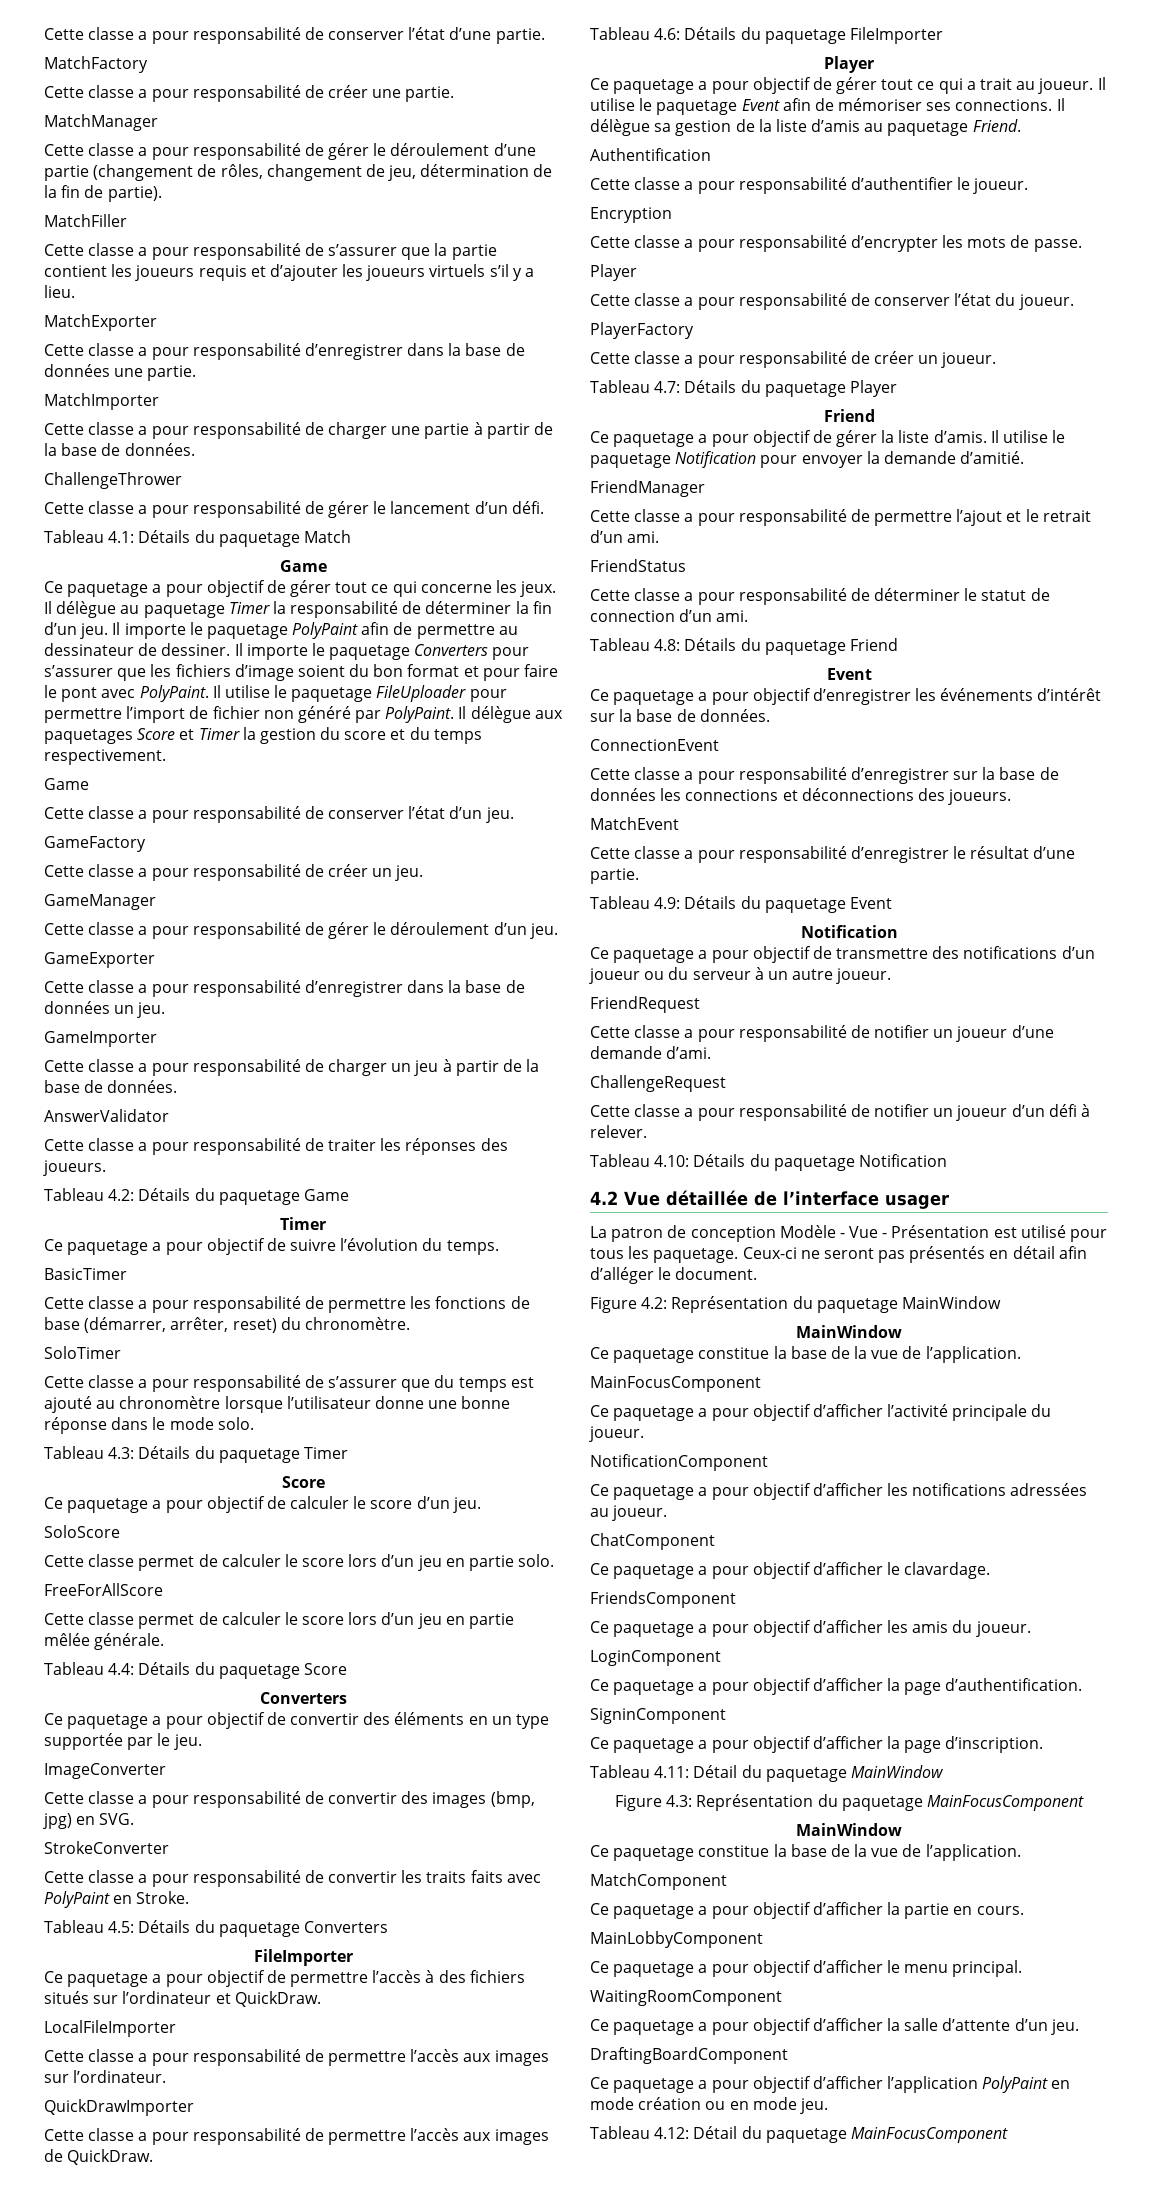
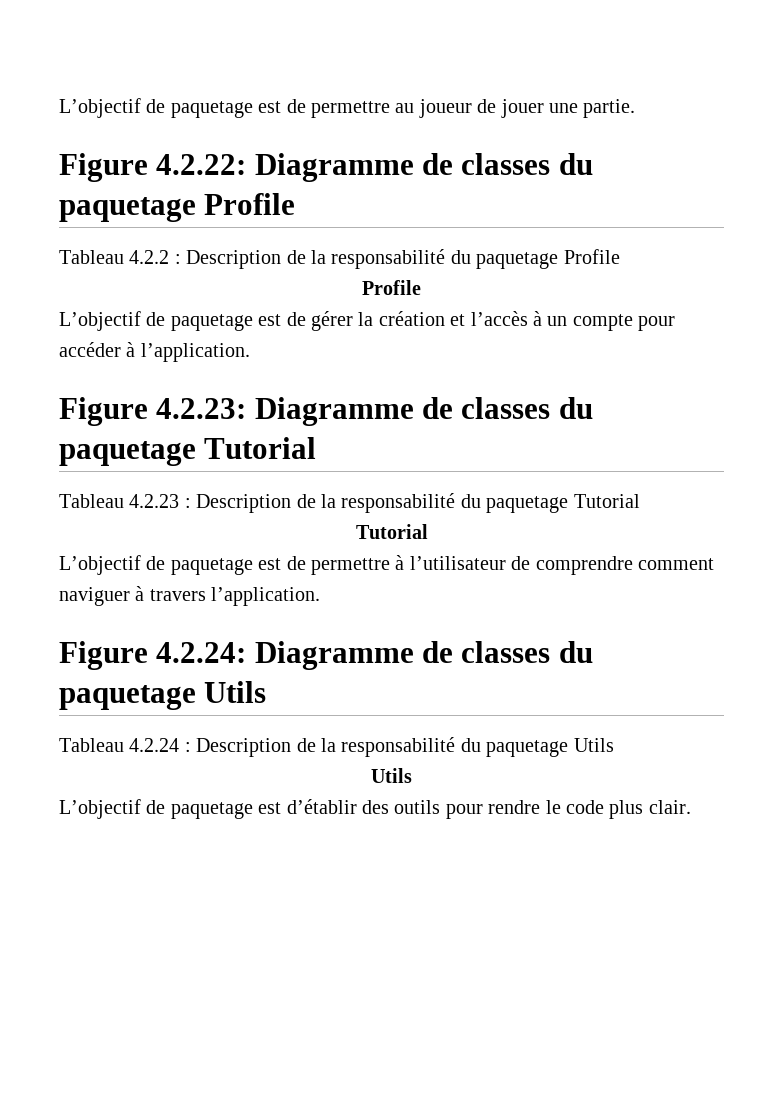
[44,27,545,44] [44,56,148,73] [44,85,455,102] [44,114,158,131] [44,143,536,160] [44,164,553,181] [44,185,162,202] [44,214,127,227] [44,243,497,260] [44,264,535,281] [44,285,75,298] [44,314,157,331] [44,343,525,360] [44,364,197,381] [44,393,159,410] [44,422,554,439] [44,443,195,456] [44,472,182,489] [44,501,544,518] [44,530,351,547] [279,560,327,572] [44,580,557,597] [44,601,552,618] [44,622,518,639] [44,643,530,660] [44,664,559,681] [44,685,507,702] [44,706,563,723] [44,727,482,744] [44,749,166,765] [44,778,89,790] [44,806,514,823] [44,836,146,852] [44,864,424,881] [44,894,156,910] [44,922,558,939] [44,952,155,968] [44,980,525,997] [44,1001,166,1018] [44,1031,157,1047] [44,1059,540,1076] [44,1080,178,1093] [44,1109,169,1122] [44,1138,508,1155] [43,1160,106,1176] [44,1188,349,1205] [280,1217,326,1230] [44,1238,499,1255] [44,1268,127,1280] [44,1296,530,1313] [44,1317,410,1333] [44,1346,121,1359] [44,1375,534,1392] [44,1396,511,1413] [44,1417,254,1434] [44,1446,348,1463] [281,1476,325,1488] [44,1496,481,1513] [44,1525,120,1538] [44,1554,555,1571] [44,1583,163,1596] [44,1612,515,1629] [44,1633,165,1650] [44,1662,347,1679] [259,1692,347,1704] [44,1712,550,1729] [44,1733,202,1750] [44,1763,166,1779] [44,1791,535,1808] [43,1813,135,1829] [44,1841,169,1854] [44,1870,541,1887] [44,1891,190,1908] [44,1920,388,1937] [253,1949,353,1966] [44,1970,525,1987] [44,1991,321,2007] [44,2020,176,2037] [44,2049,549,2066] [44,2070,167,2083] [44,2099,194,2116] [44,2128,549,2145] [44,2149,154,2165] [590,27,943,44] [824,56,874,73] [590,77,1106,94] [590,98,1065,115] [590,119,1021,136] [590,148,711,161] [590,177,1029,194] [590,207,672,223] [590,235,1082,252] [590,264,637,281] [590,293,1074,310] [590,322,694,339] [590,351,997,368] [590,380,897,397] [823,409,875,422] [590,430,1066,447] [590,451,1025,468] [590,480,705,497] [590,509,1091,526] [590,530,660,543] [590,559,686,572] [590,588,1050,605] [590,609,749,622] [590,638,898,655] [826,668,872,680] [590,688,1102,705] [590,709,770,722] [590,739,719,751] [590,767,1059,784] [590,788,1012,805] [590,817,679,830] [590,846,1076,863] [590,868,639,884] [590,896,892,913] [800,925,898,938] [590,946,1095,963] [589,967,892,984] [590,996,700,1013] [590,1025,1054,1042] [590,1046,712,1059] [590,1075,726,1092] [590,1104,1091,1121] [590,1125,647,1138] [590,1154,947,1171] [590,1190,949,1209] [590,1225,1108,1242] [590,1246,1087,1263] [590,1267,758,1284] [590,1296,1001,1313] [796,1325,902,1338] [590,1346,1021,1363] [590,1376,761,1392] [590,1404,1052,1421] [589,1426,644,1442] [590,1454,768,1471] [590,1483,1088,1500] [590,1505,668,1521] [590,1533,715,1550] [590,1562,991,1579] [590,1591,736,1608] [590,1620,1031,1637] [590,1650,721,1666] [590,1678,1083,1695] [590,1708,726,1724] [590,1736,1044,1753] [590,1765,944,1782] [615,1794,1084,1811] [796,1823,902,1836] [590,1844,1021,1861] [590,1873,727,1890] [590,1902,1024,1919] [590,1931,763,1948] [590,1960,1023,1977] [590,1990,782,2006] [590,2018,1079,2035] [590,2047,788,2064] [590,2076,1071,2093] [590,2097,828,2114] [590,2126,1008,2143] Cette classe a pour responsabilité de conserver l’état d’une partie. // MatchFactory // Cette classe a pour responsabilité de créer une partie. // MatchManager // Cette classe a pour responsabilité de gérer le déroulement d’une partie (changement de rôles, changement de jeu, détermination de la fin de partie). // MatchFiller // Cette classe a pour responsabilité de s’assurer que la partie contient les joueurs requis et d’ajouter les joueurs virtuels s’il y a lieu. // MatchExporter // Cette classe a pour responsabilité d’enregistrer dans la base de données une partie. // MatchImporter // Cette classe a pour responsabilité de charger une partie à partir de la base de données. // ChallengeThrower // Cette classe a pour responsabilité de gérer le lancement d’un défi. // Tableau 4.1: Détails du paquetage Match // Game // Ce paquetage a pour objectif de gérer tout ce qui concerne les jeux. Il délègue au paquetage Timer la responsabilité de déterminer la fin d’un jeu. Il importe le paquetage PolyPaint afin de permettre au dessinateur de dessiner. Il importe le paquetage Converters pour s’assurer que les fichiers d’image soient du bon format et pour faire le pont avec PolyPaint. Il utilise le paquetage FileUploader pour permettre l’import de fichier non généré par PolyPaint. Il délègue aux paquetages Score et Timer la gestion du score et du temps respectivement. // Game // Cette classe a pour responsabilité de conserver l’état d’un jeu. // GameFactory // Cette classe a pour responsabilité de créer un jeu. // GameManager // Cette classe a pour responsabilité de gérer le déroulement d’un jeu. // GameExporter // Cette classe a pour responsabilité d’enregistrer dans la base de données un jeu. // GameImporter // Cette classe a pour responsabilité de charger un jeu à partir de la base de données. // AnswerValidator // Cette classe a pour responsabilité de traiter les réponses des joueurs. // Tableau 4.2: Détails du paquetage Game // Timer // Ce paquetage a pour objectif de suivre l’évolution du temps. // BasicTimer // Cette classe a pour responsabilité de permettre les fonctions de base (démarrer, arrêter, reset) du chronomètre. // SoloTimer // Cette classe a pour responsabilité de s’assurer que du temps est ajouté au chronomètre lorsque l’utilisateur donne une bonne réponse dans le mode solo. // Tableau 4.3: Détails du paquetage Timer // Score // Ce paquetage a pour objectif de calculer le score d’un jeu. // SoloScore // Cette classe permet de calculer le score lors d’un jeu en partie solo. // FreeForAllScore // Cette classe permet de calculer le score lors d’un jeu en partie mêlée générale. // Tableau 4.4: Détails du paquetage Score // Converters // Ce paquetage a pour objectif de convertir des éléments en un type supportée par le jeu. // ImageConverter // Cette classe a pour responsabilité de convertir des images (bmp, jpg) en SVG. // StrokeConverter // Cette classe a pour responsabilité de convertir les traits faits avec PolyPaint en Stroke. // Tableau 4.5: Détails du paquetage Converters // FileImporter // Ce paquetage a pour objectif de permettre l’accès à des fichiers situés sur l’ordinateur et QuickDraw. // LocalFileImporter // Cette classe a pour responsabilité de permettre l’accès aux images sur l’ordinateur. // QuickDrawImporter // Cette classe a pour responsabilité de permettre l’accès aux images de QuickDraw. // Tableau 4.6: Détails du paquetage FileImporter // Player // Ce paquetage a pour objectif de gérer tout ce qui a trait au joueur. Il utilise le paquetage Event afin de mémoriser ses connections. Il délègue sa gestion de la liste d’amis au paquetage Friend. // Authentification // Cette classe a pour responsabilité d’authentifier le joueur. // Encryption // Cette classe a pour responsabilité d’encrypter les mots de passe. // Player // Cette classe a pour responsabilité de conserver l’état du joueur. // PlayerFactory // Cette classe a pour responsabilité de créer un joueur. // Tableau 4.7: Détails du paquetage Player // Friend // Ce paquetage a pour objectif de gérer la liste d’amis. Il utilise le paquetage Notification pour envoyer la demande d’amitié. // FriendManager // Cette classe a pour responsabilité de permettre l’ajout et le retrait d’un ami. // FriendStatus // Cette classe a pour responsabilité de déterminer le statut de connection d’un ami. // Tableau 4.8: Détails du paquetage Friend // Event // Ce paquetage a pour objectif d’enregistrer les événements d’intérêt sur la base de données. // ConnectionEvent // Cette classe a pour responsabilité d’enregistrer sur la base de données les connections et déconnections des joueurs. // MatchEvent // Cette classe a pour responsabilité d’enregistrer le résultat d’une partie. // Tableau 4.9: Détails du paquetage Event // Notification // Ce paquetage a pour objectif de transmettre des notifications d’un joueur ou du serveur à un autre joueur. // FriendRequest // Cette classe a pour responsabilité de notifier un joueur d’une demande d’ami. // ChallengeRequest // Cette classe a pour responsabilité de notifier un joueur d’un défi à relever. // Tableau 4.10: Détails du paquetage Notification // 4.2 Vue détaillée de l’interface usager // La patron de conception Modèle - Vue - Présentation est utilisé pour tous les paquetage. Ceux-ci ne seront pas présentés en détail afin d’alléger le document. // Figure 4.2: Représentation du paquetage MainWindow // MainWindow // Ce paquetage constitue la base de la vue de l’application. // MainFocusComponent // Ce paquetage a pour objectif d’afficher l’activité principale du joueur. // NotificationComponent // Ce paquetage a pour objectif d’afficher les notifications adressées au joueur. // ChatComponent // Ce paquetage a pour objectif d’afficher le clavardage. // FriendsComponent // Ce paquetage a pour objectif d’afficher les amis du joueur. // LoginComponent // Ce paquetage a pour objectif d’afficher la page d’authentification. // SigninComponent // Ce paquetage a pour objectif d’afficher la page d’inscription. // Tableau 4.11: Détail du paquetage MainWindow // Figure 4.3: Représentation du paquetage MainFocusComponent // MainWindow // Ce paquetage constitue la base de la vue de l’application. // MatchComponent // Ce paquetage a pour objectif d’afficher la partie en cours. // MainLobbyComponent // Ce paquetage a pour objectif d’afficher le menu principal. // WaitingRoomComponent // Ce paquetage a pour objectif d’afficher la salle d’attente d’un jeu. // DraftingBoardComponent // Ce paquetage a pour objectif d’afficher l’application PolyPaint en mode création ou en mode jeu. // Tableau 4.12: Détail du paquetage MainFocusComponent -> [59,98,636,118] [59,153,593,182] [59,193,296,222] [59,249,620,269] [362,280,421,295] [59,311,676,331] [59,342,250,362] [59,397,593,426] [59,437,317,466] [59,493,640,513] [355,524,428,539] [59,555,714,575] [59,586,321,606] [59,641,593,670] [59,681,267,710] [59,737,614,757] [371,768,412,783] [59,799,691,819] L’objectif de paquetage est de permettre au joueur de jouer une partie. // Figure 4.2.22: Diagramme de classes du paquetage Profile // Tableau 4.2.2 : Description de la responsabilité du paquetage Profile // Profile // L’objectif de paquetage est de gérer la création et l’accès à un compte pour accéder à l’application. // Figure 4.2.23: Diagramme de classes du paquetage Tutorial // Tableau 4.2.23 : Description de la responsabilité du paquetage Tutorial // Tutorial // L’objectif de paquetage est de permettre à l’utilisateur de comprendre comment naviguer à travers l’application. // Figure 4.2.24: Diagramme de classes du paquetage Utils // Tableau 4.2.24 : Description de la responsabilité du paquetage Utils // Utils // L’objectif de paquetage est d’établir des outils pour rendre le code plus clair.

